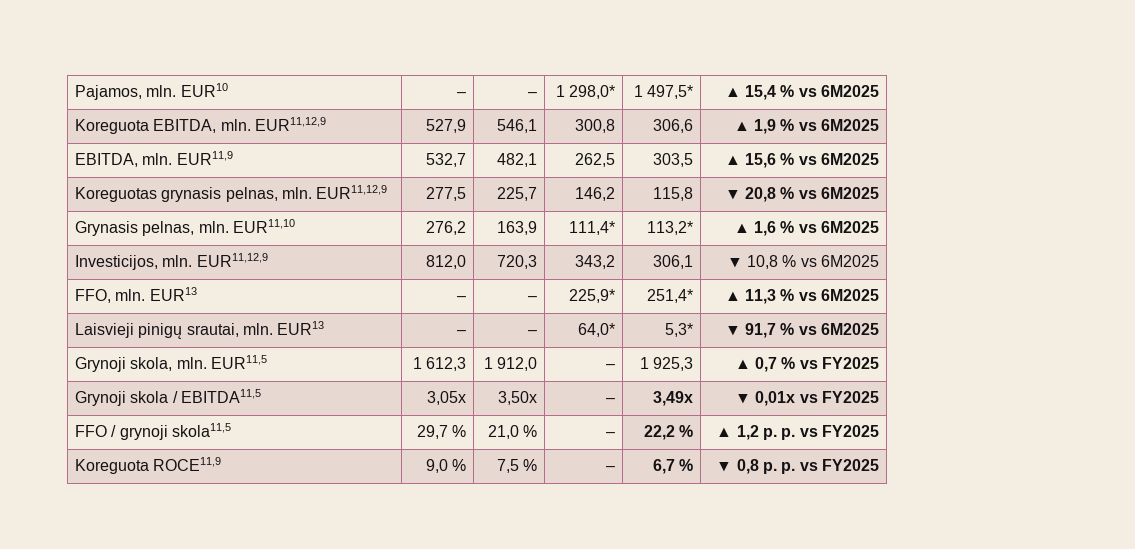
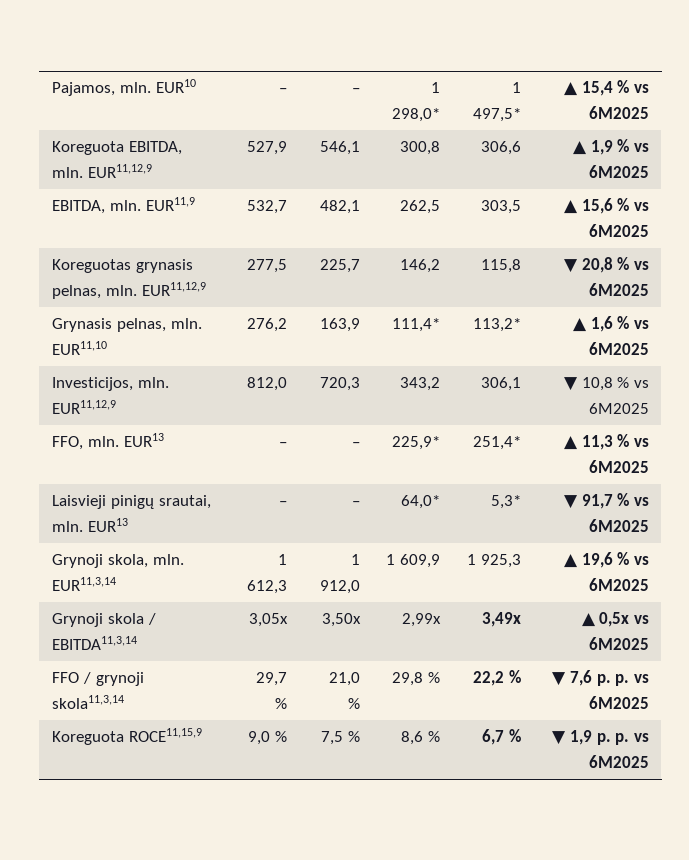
[211,355,268,369] EUR11,5 -> [52,577,117,591] EUR11,3,14
[605,364,615,369] – -> [386,554,440,568] 1 609,9
[754,357,879,372] 0,7 % vs FY2025 -> [581,552,649,568] [588,578,649,591] 19,6 % vs 6M2025
[181,389,262,403] EBITDA11,5 -> [52,636,138,650] EBITDA11,3,14
[605,398,615,403] – -> [401,613,441,627] 2,99x
[734,391,879,406] ▼ 0,01x vs FY2025 -> [581,612,649,627] [588,637,649,650] ▲ 0,5x vs 6M2025
[172,423,232,437] skola11,5 -> [52,695,125,709] skola11,3,14
[605,432,615,437] – -> [392,672,440,686] 29,8 %
[716,425,879,440] [75,457,222,474] ▲ 1,2 p. p. vs FY2025 // Koreguota ROCE11,9 -> [552,670,649,686] [588,696,649,709] [52,728,202,745] ▼ 7,6 p. p. vs 6M2025 // Koreguota ROCE11,15,9
[605,466,615,471] – -> [401,731,440,745] 8,6 %
[736,459,879,474] 0,8 p. p. vs FY2025 -> [569,730,649,745] [588,755,649,768] 1,9 p. p. vs 6M2025

